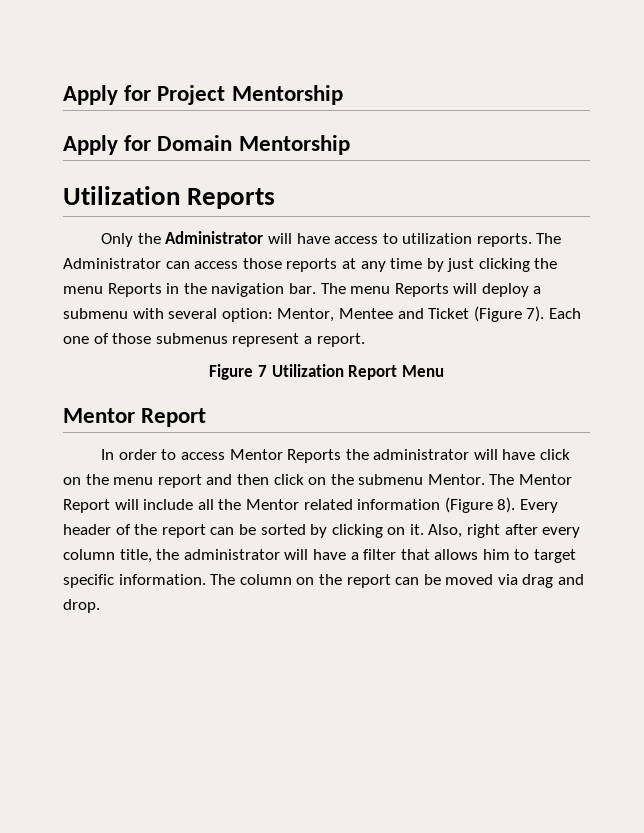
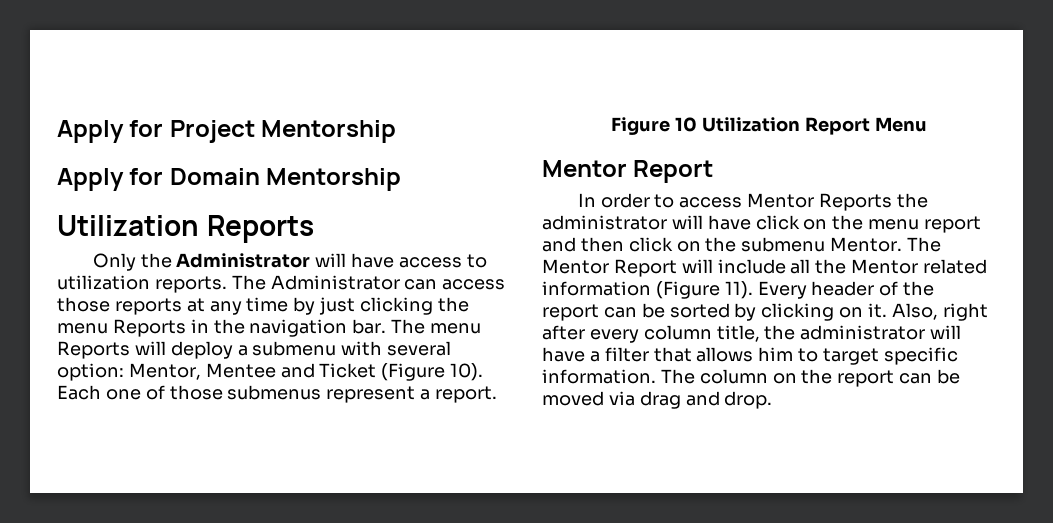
[526,306,545,322] 7). -> [450,363,484,381] 10).
[257,365,267,377] 7 -> [675,117,698,132] 10
[497,497,516,513] 8). -> [724,281,753,299] 11).

